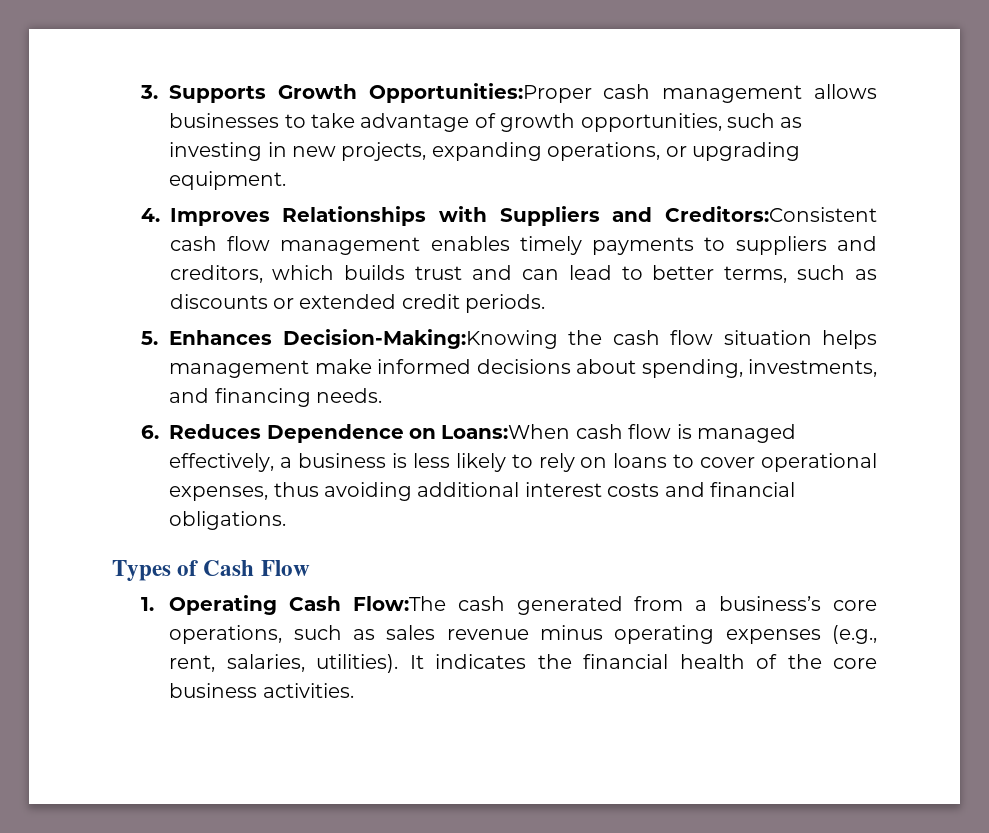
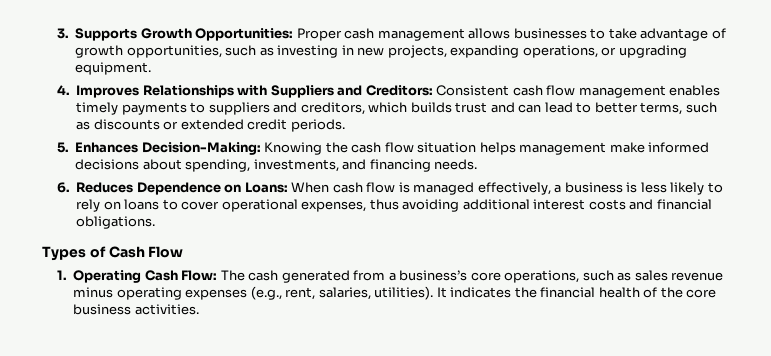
[368,83,592,103] Opportunities:Proper -> [195,28,342,41] Opportunities: Proper
[665,206,878,222] Creditors:Consistent -> [365,85,510,96] Creditors: Consistent
[282,329,558,349] Decision-Making:Knowing -> [141,142,323,155] Decision-Making: Knowing
[441,424,571,439] Loans:When -> [244,182,330,193] Loans: When
[352,596,446,611] Flow:The -> [181,270,245,281] Flow: The

